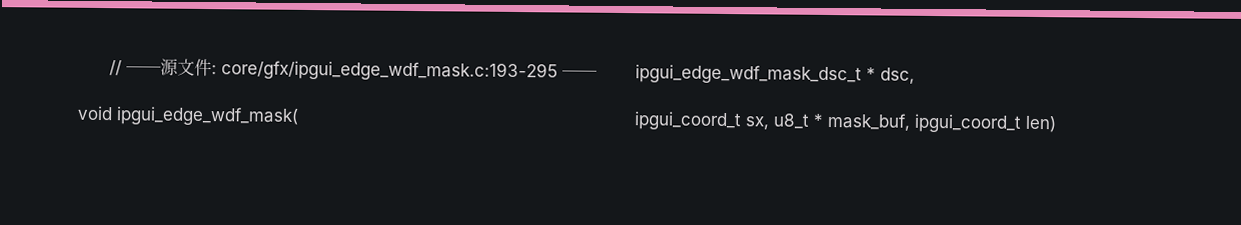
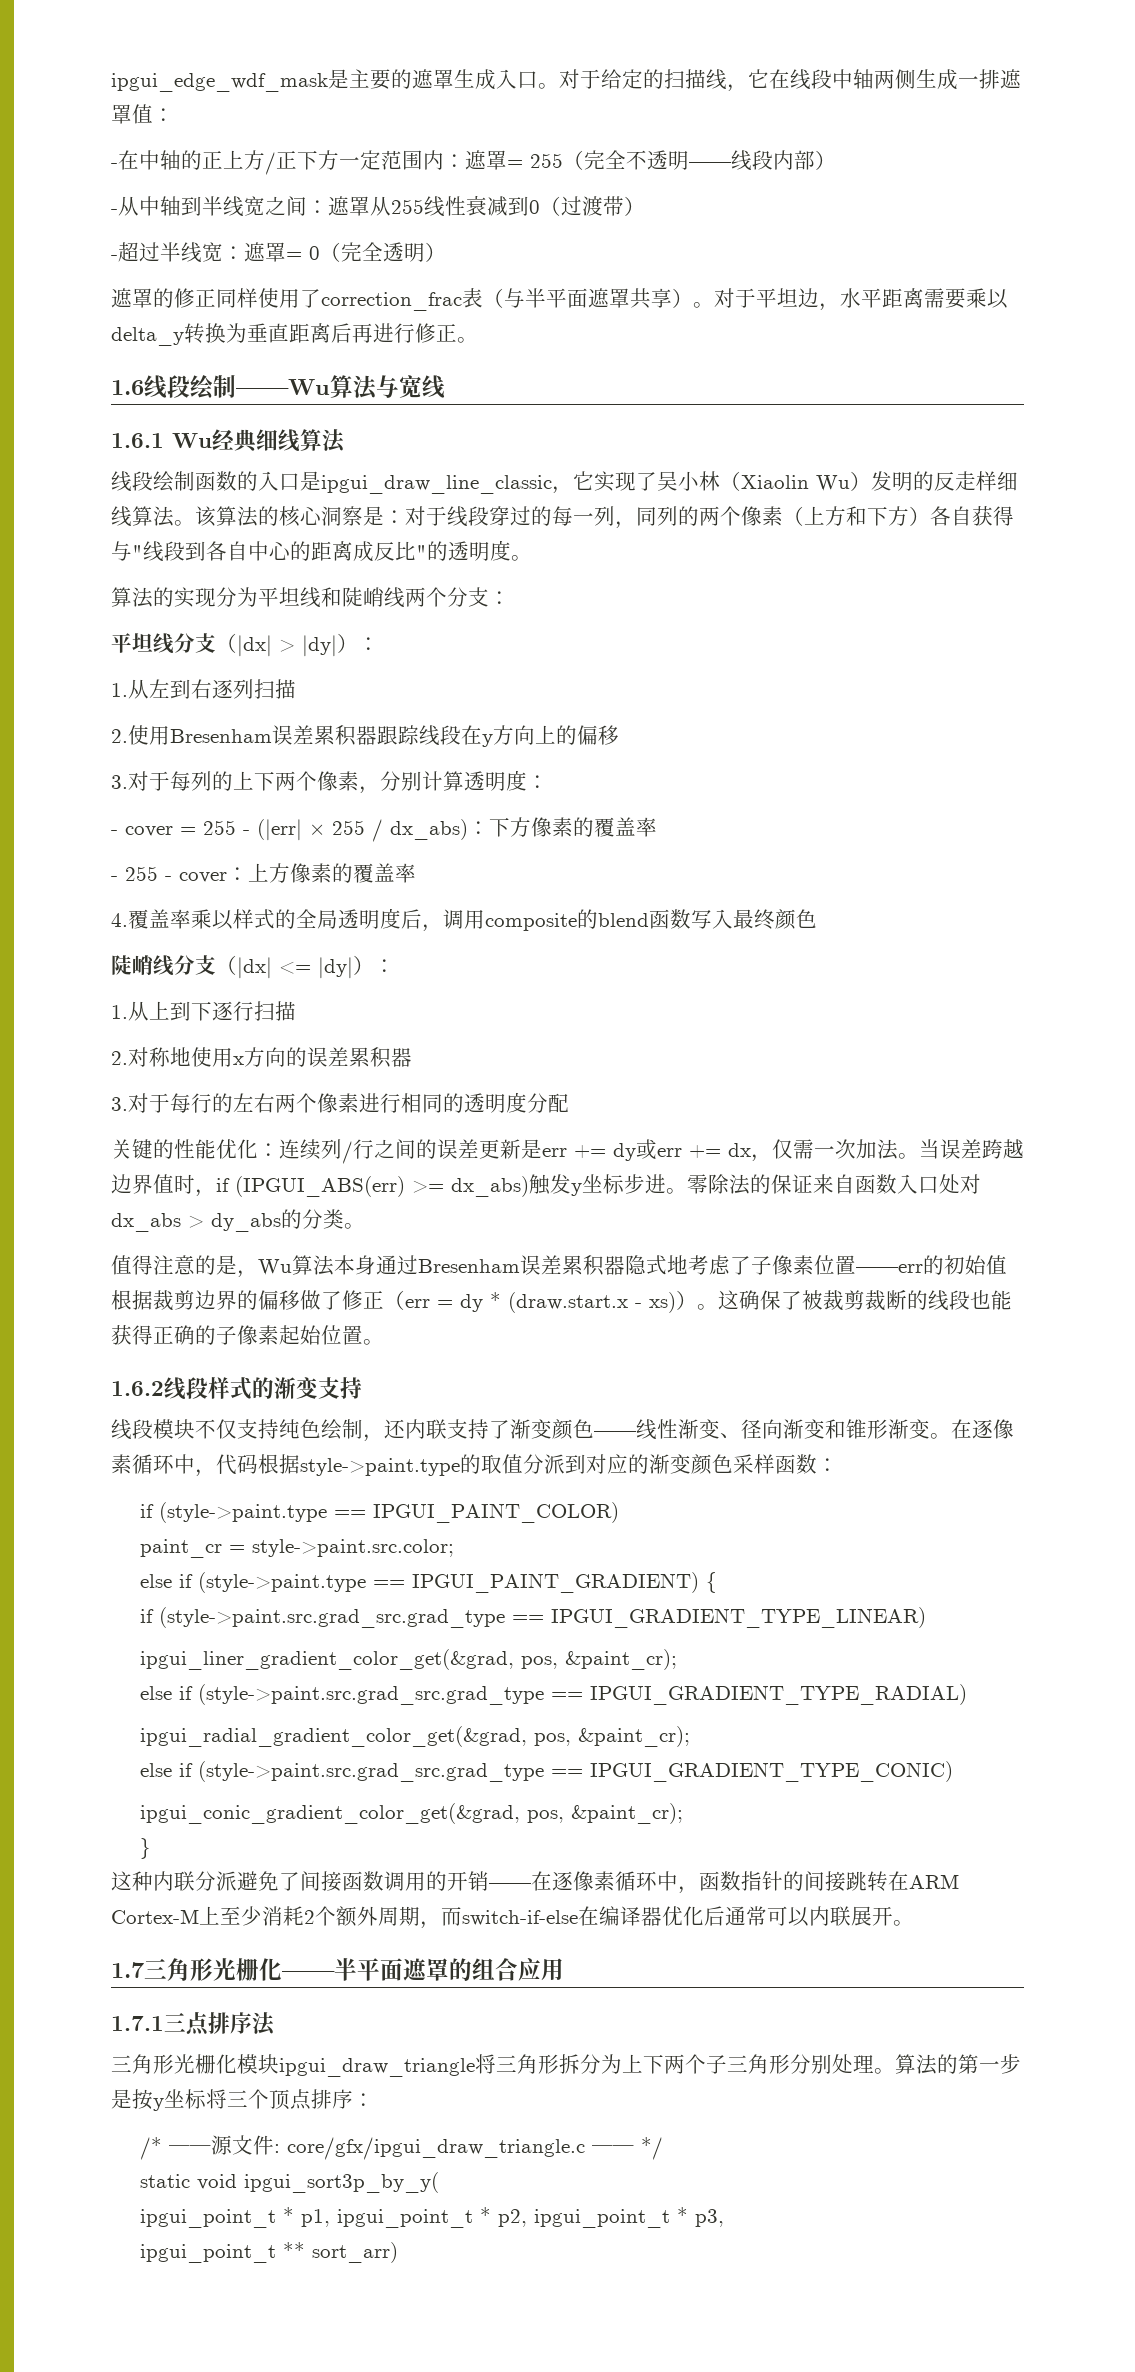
[109,60,123,76] // -> [111,69,1021,92] [111,104,174,124] [111,150,836,175] [111,195,645,217] [111,242,446,263] [111,288,1008,311] [111,323,478,346] [111,375,445,400] [111,429,346,453] [111,471,1018,494] [111,506,1014,529] [111,540,532,562] [111,587,510,608] [111,633,379,657] [111,679,296,699] [111,725,619,747] [111,770,548,794] [111,817,657,842] [111,863,416,883] [111,908,817,932] [111,955,395,979] [111,1001,296,1021] [111,1047,412,1068] [111,1092,569,1113] [111,1139,1024,1164] [111,1174,981,1197] [111,1209,365,1232] [111,1255,1007,1278] [111,1290,1012,1313] [111,1325,384,1345] [111,1377,362,1400] [111,1419,1014,1442] [111,1454,838,1477] [140,1502,620,1523] [140,1539,455,1558] [140,1572,718,1593] [140,1607,927,1628] [140,1649,678,1670] [140,1684,968,1705] [140,1726,691,1747] [140,1761,954,1782] [140,1803,684,1824] [140,1838,152,1859] [111,1871,959,1894] [111,1906,914,1929] [111,1958,564,1981] [111,2012,276,2036] [111,2054,1021,2077] [111,2089,374,2111] [140,2137,163,2160] ipgui_edge_wdf_mask是主要的遮罩生成入口。对于给定的扫描线，它在线段中轴两侧生成一排遮罩值： // -在中轴的正上方/正下方一定范围内：遮罩= 255（完全不透明——线段内部） // -从中轴到半线宽之间：遮罩从255线性衰减到0（过渡带） // -超过半线宽：遮罩= 0（完全透明） // 遮罩的修正同样使用了correction_frac表（与半平面遮罩共享）。对于平坦边，水平距离需要乘以delta_y转换为垂直距离后再进行修正。 // 1.6线段绘制——Wu算法与宽线 // 1.6.1 Wu经典细线算法 // 线段绘制函数的入口是ipgui_draw_line_classic，它实现了吴小林（Xiaolin Wu）发明的反走样细线算法。该算法的核心洞察是：对于线段穿过的每一列，同列的两个像素（上方和下方）各自获得与"线段到各自中心的距离成反比"的透明度。 // 算法的实现分为平坦线和陡峭线两个分支： // 平坦线分支（|dx| > |dy|）： // 1.从左到右逐列扫描 // 2.使用Bresenham误差累积器跟踪线段在y方向上的偏移 // 3.对于每列的上下两个像素，分别计算透明度： // - cover = 255 - (|err| × 255 / dx_abs)：下方像素的覆盖率 // - 255 - cover：上方像素的覆盖率 // 4.覆盖率乘以样式的全局透明度后，调用composite的blend函数写入最终颜色 // 陡峭线分支（|dx| <= |dy|）： // 1.从上到下逐行扫描 // 2.对称地使用x方向的误差累积器 // 3.对于每行的左右两个像素进行相同的透明度分配 // 关键的性能优化：连续列/行之间的误差更新是err += dy或err += dx，仅需一次加法。当误差跨越边界值时，if (IPGUI_ABS(err) >= dx_abs)触发y坐标步进。零除法的保证来自函数入口处对dx_abs > dy_abs的分类。 // 值得注意的是，Wu算法本身通过Bresenham误差累积器隐式地考虑了子像素位置——err的初始值根据裁剪边界的偏移做了修正（err = dy * (draw.start.x - xs)）。这确保了被裁剪裁断的线段也能获得正确的子像素起始位置。 // 1.6.2线段样式的渐变支持 // 线段模块不仅支持纯色绘制，还内联支持了渐变颜色——线性渐变、径向渐变和锥形渐变。在逐像素循环中，代码根据style->paint.type的取值分派到对应的渐变颜色采样函数： // if (style->paint.type == IPGUI_PAINT_COLOR) // paint_cr = style->paint.src.color; // else if (style->paint.type == IPGUI_PAINT_GRADIENT) { // if (style->paint.src.grad_src.grad_type == IPGUI_GRADIENT_TYPE_LINEAR) // ipgui_liner_gradient_color_get(&grad, pos, &paint_cr); // else if (style->paint.src.grad_src.grad_type == IPGUI_GRADIENT_TYPE_RADIAL) // ipgui_radial_gradient_color_get(&grad, pos, &paint_cr); // else if (style->paint.src.grad_src.grad_type == IPGUI_GRADIENT_TYPE_CONIC) // ipgui_conic_gradient_color_get(&grad, pos, &paint_cr); // } // 这种内联分派避免了间接函数调用的开销——在逐像素循环中，函数指针的间接跳转在ARM Cortex-M上至少消耗2个额外周期，而switch-if-else在编译器优化后通常可以内联展开。 // 1.7三角形光栅化——半平面遮罩的组合应用 // 1.7.1三点排序法 // 三角形光栅化模块ipgui_draw_triangle将三角形拆分为上下两个子三角形分别处理。算法的第一步是按y坐标将三个顶点排序： // /*
[221,60,598,82] [77,105,299,126] [635,64,915,85] [634,111,1056,133] core/gfx/ipgui_edge_wdf_mask.c:193-295 ── // void ipgui_edge_wdf_mask( // ipgui_edge_wdf_mask_dsc_t * dsc, // ipgui_coord_t sx, u8_t * mask_buf, ipgui_coord_t len) -> [287,2137,664,2160] [140,2172,440,2193] [140,2207,725,2228] [140,2242,399,2263] core/gfx/ipgui_draw_triangle.c ── */ // static void ipgui_sort3p_by_y( // ipgui_point_t * p1, ipgui_point_t * p2, ipgui_point_t * p3, // ipgui_point_t ** sort_arr)

